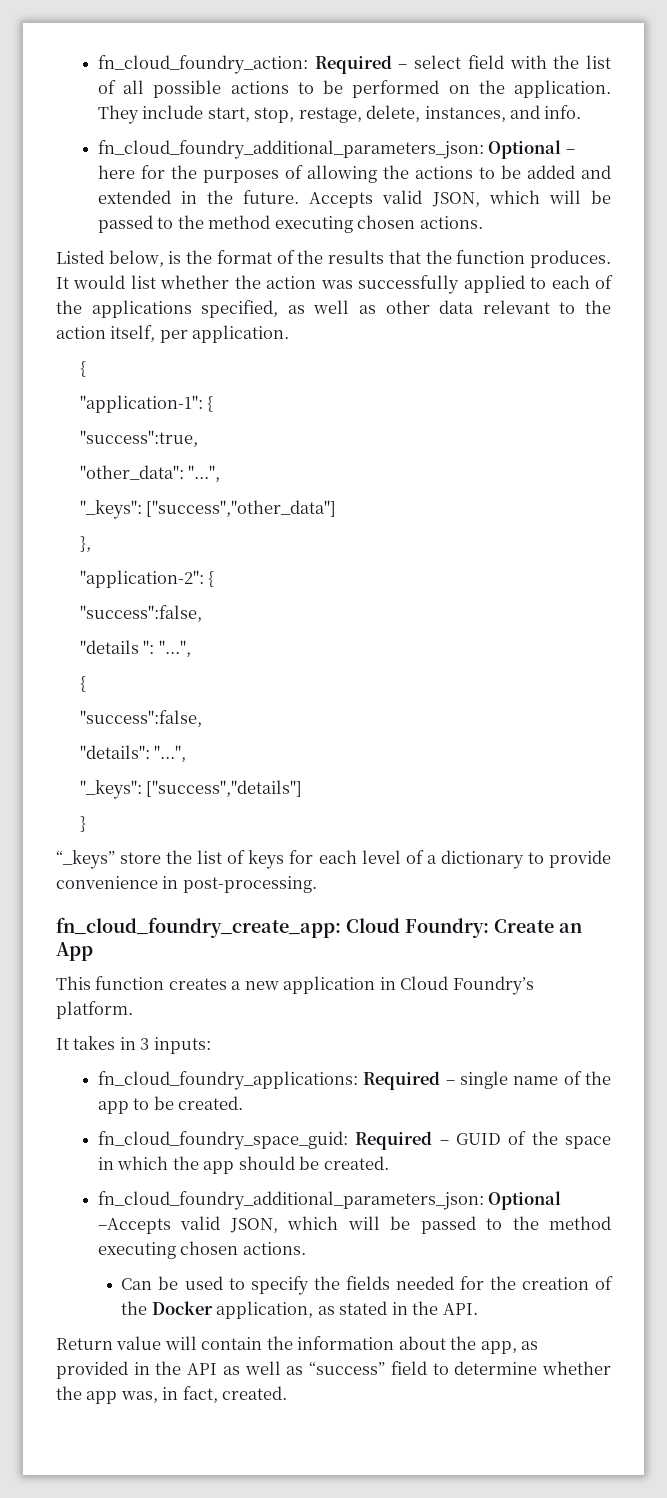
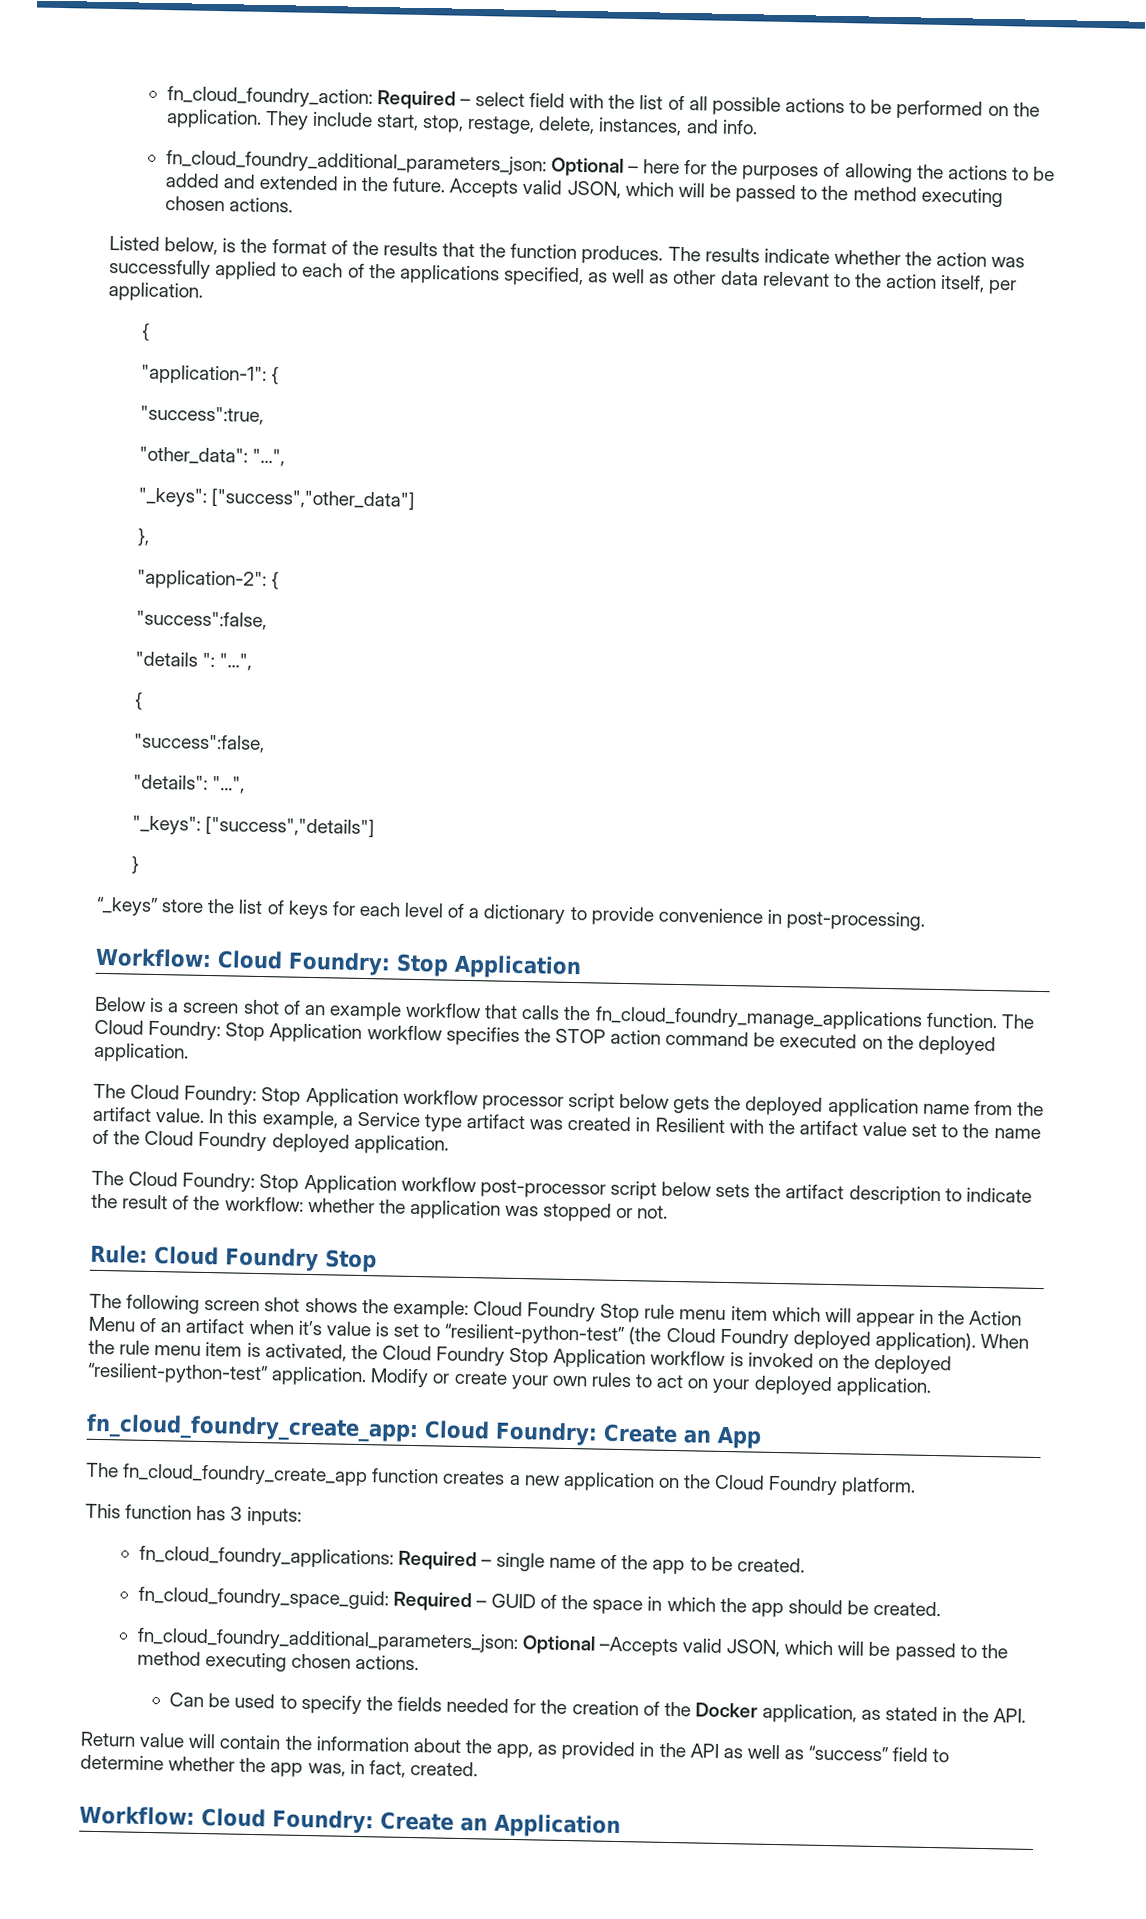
[56,275,156,289] It would list -> [667,246,830,264] The results indicate
(317, 884) none -> [95,947,582,980] [94,996,1035,1031] [94,1019,996,1056] [93,1042,189,1063] [93,1083,1044,1118] [92,1106,1041,1140] [92,1129,449,1155] [91,1170,1032,1206] [91,1193,669,1222] [90,1244,377,1273] [89,1293,1023,1328] [88,1316,1030,1352] [88,1339,953,1375] [87,1362,932,1397] // Workflow: Cloud Foundry: Stop Application // Below is a screen shot of an example workflow that calls the fn_cloud_foundry_manage_applications function. The Cloud Foundry: Stop Application workflow specifies the STOP action command be executed on the deployed application. // The Cloud Foundry: Stop Application workflow processor script below gets the deployed application name from the artifact value. In this example, a Service type artifact was created in Resilient with the artifact value set to the name of the Cloud Foundry deployed application. // The Cloud Foundry: Stop Application workflow post-processor script below sets the artifact description to indicate the result of the workflow: whether the application was stopped or not. // Rule: Cloud Foundry Stop // The following screen shot shows the example: Cloud Foundry Stop rule menu item which will appear in the Action Menu of an artifact when it’s value is set to “resilient-python-test” (the Cloud Foundry deployed application). When the rule menu item is activated, the Cloud Foundry Stop Application workflow is invoked on the deployed “resilient-python-test” application. Modify or create your own rules to act on your deployed application.
[56,976,91,990] This -> [85,1462,369,1487] The fn_cloud_foundry_create_app
[379,976,534,995] [56,1001,133,1019] [56,1036,136,1050] in Cloud Foundry’s platform. // It takes in -> [657,1474,917,1497] [85,1503,227,1521] on the Cloud Foundry platform. // This function has
(288, 1393) none -> [79,1805,621,1839] // Workflow: Cloud Foundry: Create an Application

